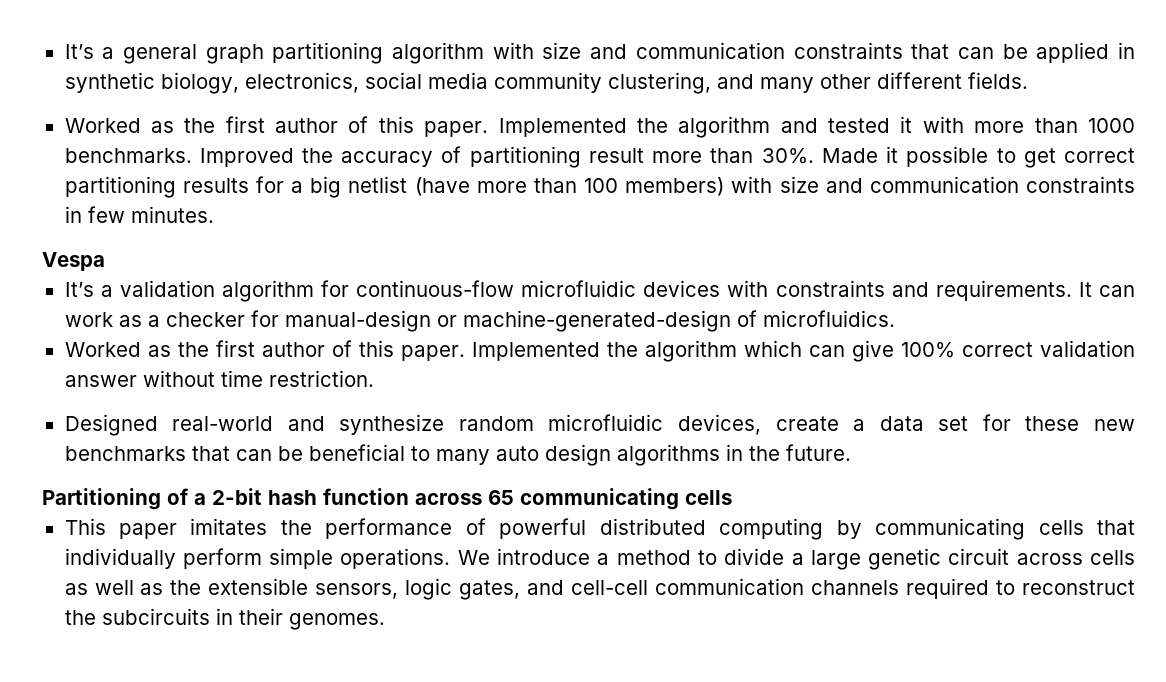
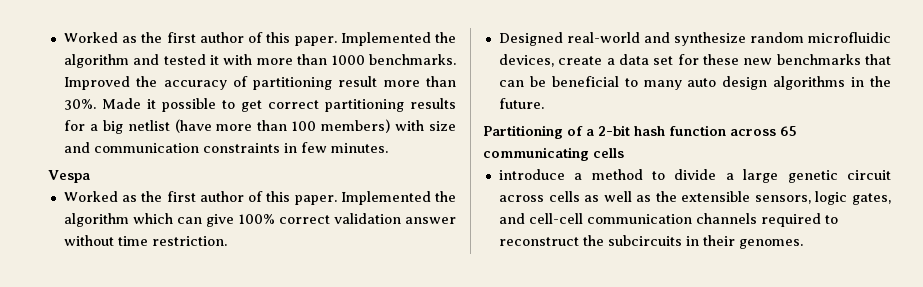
[64,42,1136,64] [64,72,1028,94] It’s a general graph partitioning algorithm with size and communication constraints that can be applied in synthetic biology, electronics, social media community clustering, and many other different fields. // -> (63, 37) none
[64,280,1135,302] [64,310,895,332] // It’s a validation algorithm for continuous-flow microfluidic devices with constraints and requirements. It can work as a checker for manual-design or machine-generated-design of microfluidics. -> (90, 176) none
[64,518,1135,540] [64,548,490,569] This paper imitates the performance of powerful distributed computing by communicating cells that individually perform simple operations. We -> (624, 153) none

